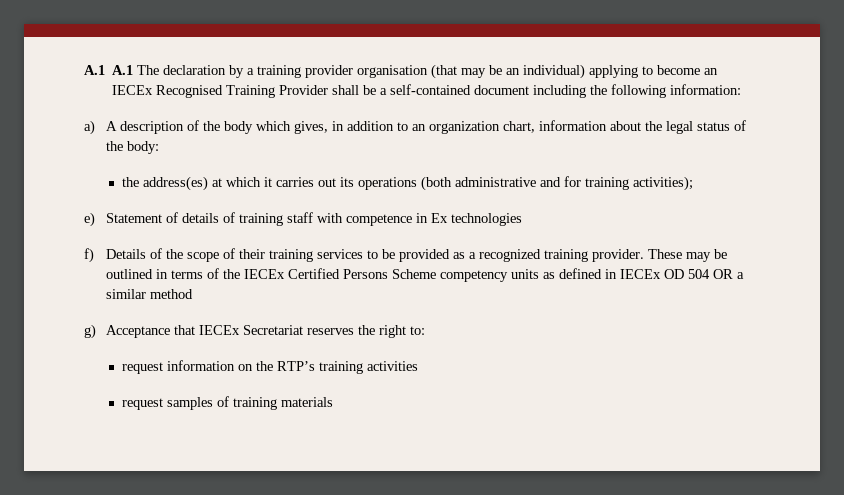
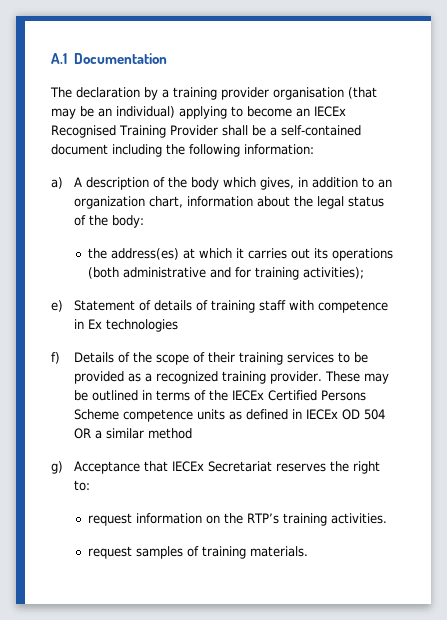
[84,65,134,75] A.1 A.1 -> [51,53,167,64] A.1 Documentation //
[440,270,509,282] competency -> [122,409,193,422] competence
[367,361,419,371] activities -> [331,513,388,524] activities.
[281,397,334,407] materials -> [250,546,309,557] materials.

